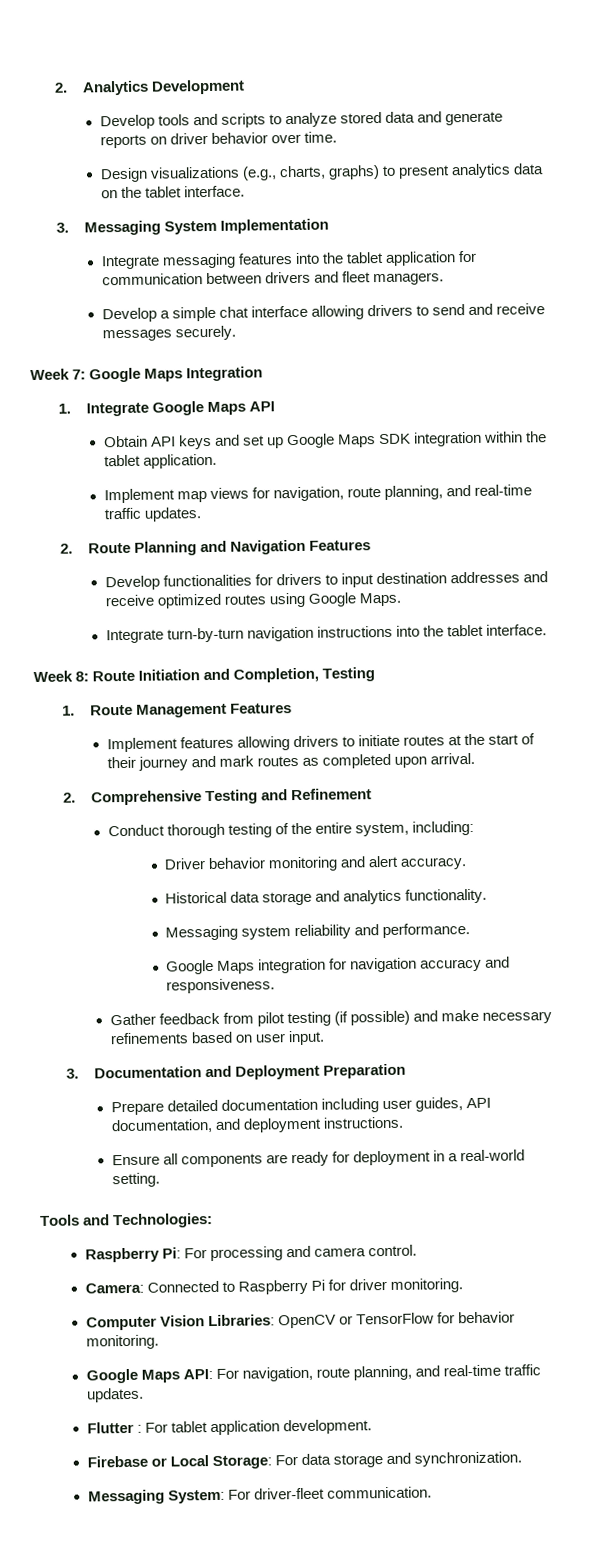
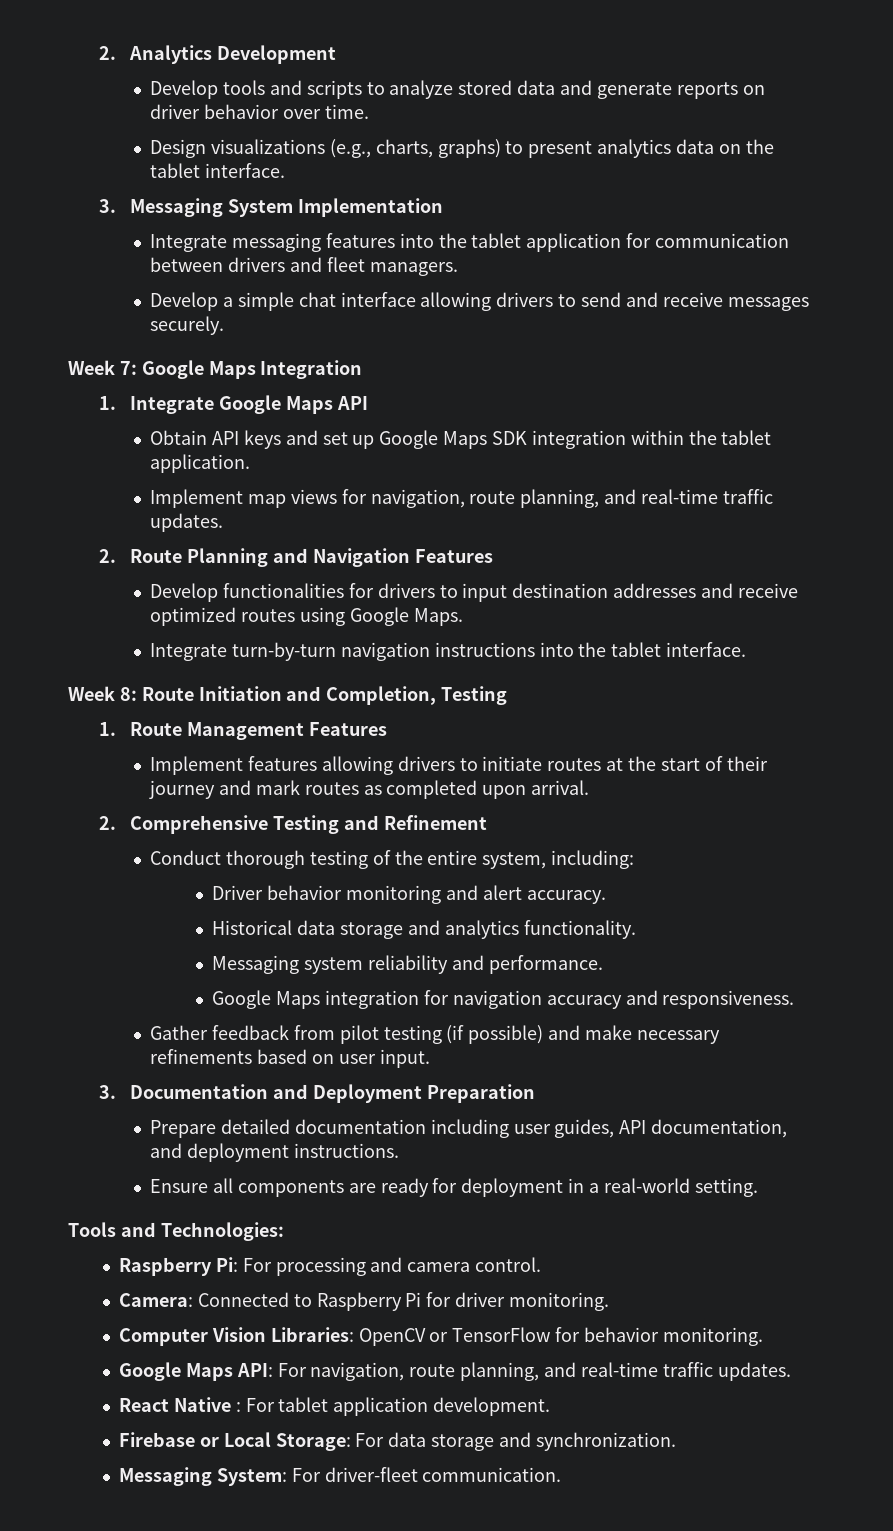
[86,1421,134,1434] Flutter -> [118,1397,231,1412] React Native

